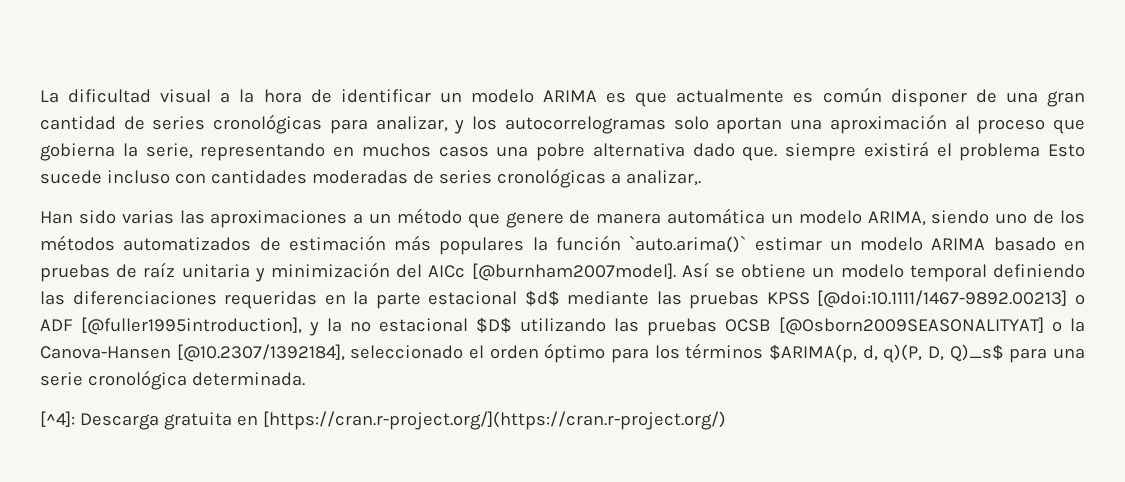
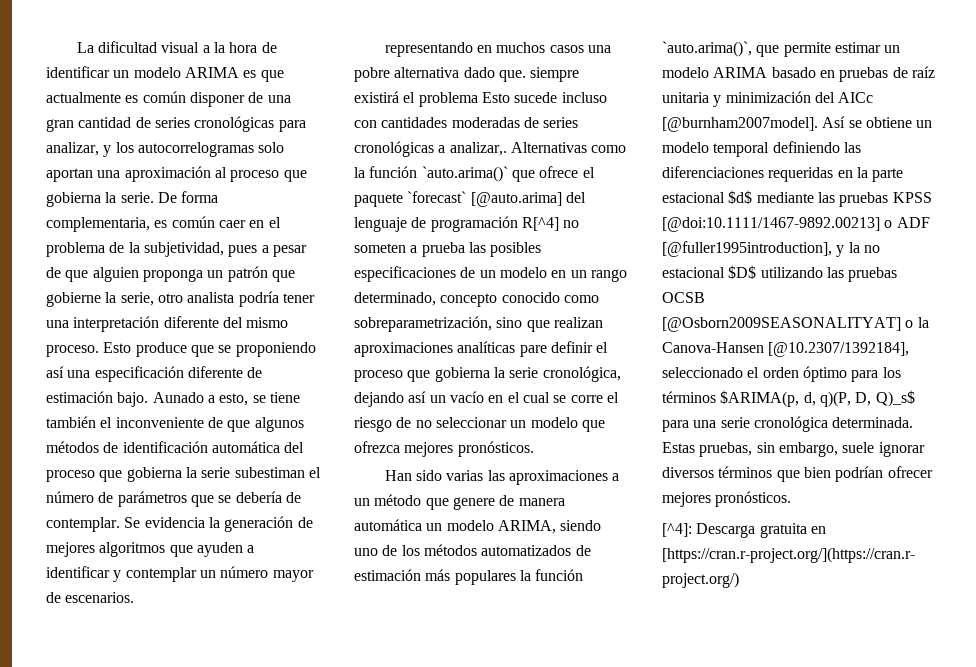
[145,143,193,159] serie, -> [120,191,219,203] [46,216,281,232] [46,242,307,257] [46,266,295,282] [46,291,315,307] [46,316,289,332] [46,342,316,357] [46,366,263,382] [46,391,300,407] [46,416,304,432] [46,441,305,453] [46,467,321,482] [46,491,301,507] [46,516,313,532] [46,542,255,557] [46,566,314,582] [46,592,135,603] serie. De forma complementaria, es común caer en el problema de la subjetividad, pues a pesar de que alguien proponga un patrón que gobierne la serie, otro analista podría tener una interpretación diferente del mismo proceso. Esto produce que se proponiendo así una especificación diferente de estimación bajo. Aunado a esto, se tiene también el inconveniente de que algunos métodos de identificación automática del proceso que gobierna la serie subestiman el número de parámetros que se debería de contemplar. Se evidencia la generación de mejores algoritmos que ayuden a identificar y contemplar un número mayor de escenarios. //
(701, 178) none -> [510,142,627,153] [354,166,595,182] [354,191,586,207] [354,216,580,232] [354,242,542,257] [354,266,627,282] [354,292,599,307] [354,316,603,332] [354,341,609,357] [354,366,621,382] [354,391,619,407] [354,417,605,432] [354,441,534,457] Alternativas como la función `auto.arima()` que ofrece el paquete `forecast` [@auto.arima] del lenguaje de programación R[^4] no someten a prueba las posibles especificaciones de un modelo en un rango determinado, concepto conocido como sobreparametrización, sino que realizan aproximaciones analíticas pare definir el proceso que gobierna la serie cronológica, dejando así un vacío en el cual se corre el riesgo de no seleccionar un modelo que ofrezca mejores pronósticos.
[629,235,747,253] `auto.arima()` -> [662,41,831,57] `auto.arima()`, que permite
(305, 379) none -> [662,442,925,457] [662,466,933,482] [662,491,792,507] Estas pruebas, sin embargo, suele ignorar diversos términos que bien podrían ofrecer mejores pronósticos.

